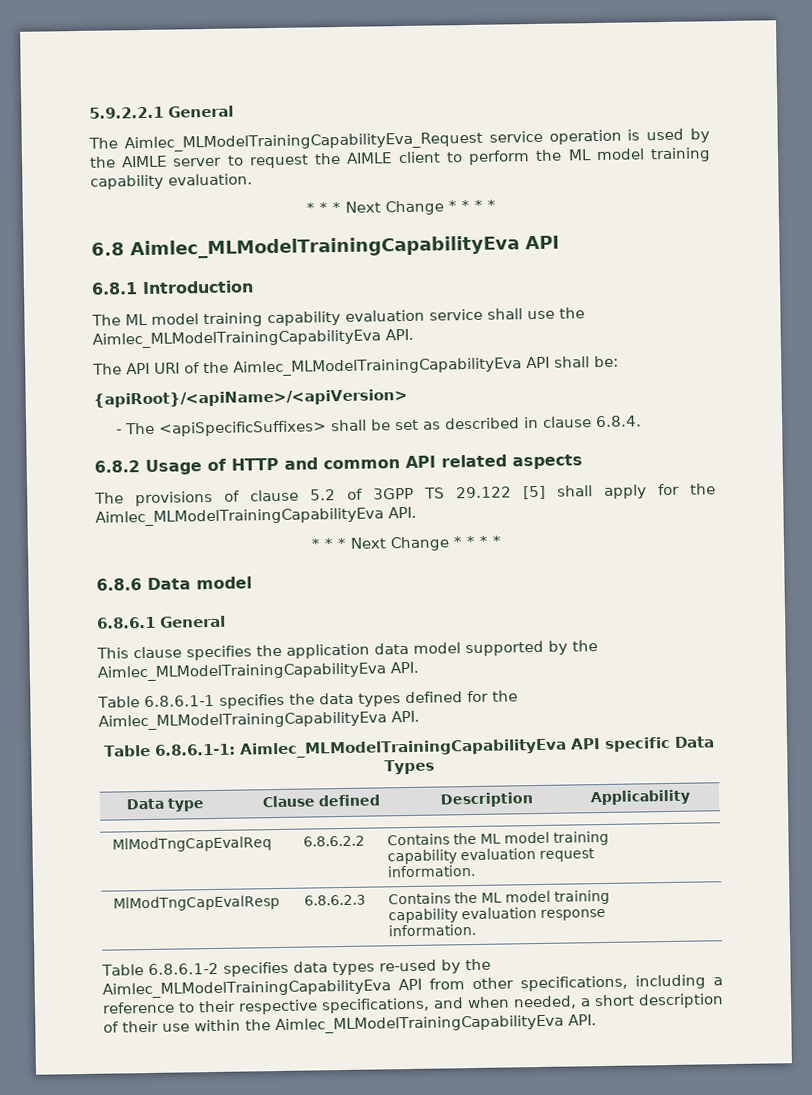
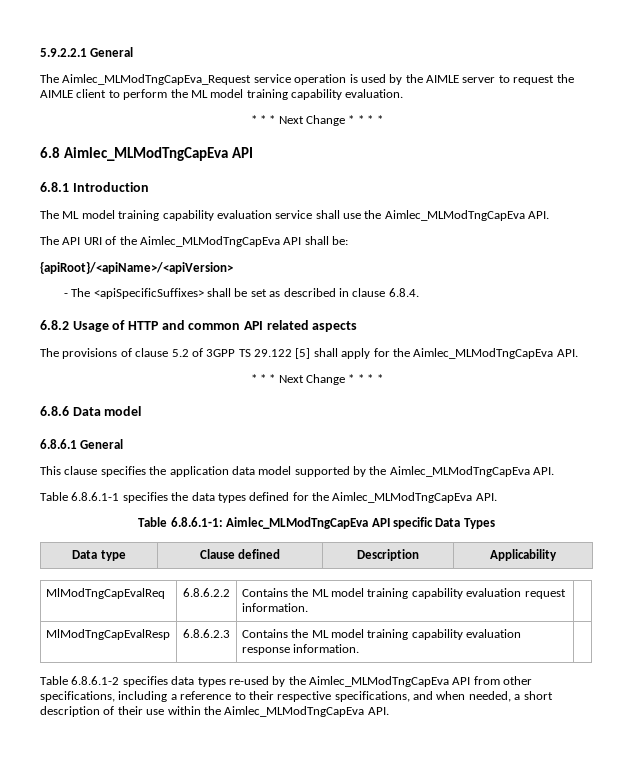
[123,131,483,153] Aimlec_MLModelTrainingCapabilityEva_Request -> [62,74,252,85] Aimlec_MLModTngCapEva_Request
[130,235,520,260] Aimlec_MLModelTrainingCapabilityEva -> [63,147,228,161] Aimlec_MLModTngCapEva
[92,329,381,349] Aimlec_MLModelTrainingCapabilityEva -> [384,210,525,221] Aimlec_MLModTngCapEva
[233,357,522,377] Aimlec_MLModelTrainingCapabilityEva -> [139,236,280,247] Aimlec_MLModTngCapEva
[95,507,384,527] Aimlec_MLModelTrainingCapabilityEva -> [413,348,554,359] Aimlec_MLModTngCapEva
[97,662,386,682] Aimlec_MLModelTrainingCapabilityEva -> [389,466,530,477] Aimlec_MLModTngCapEva
[98,711,387,731] Aimlec_MLModelTrainingCapabilityEva -> [332,492,473,503] Aimlec_MLModTngCapEva
[239,738,567,759] Aimlec_MLModelTrainingCapabilityEva -> [226,517,369,529] Aimlec_MLModTngCapEva
[102,979,391,999] Aimlec_MLModelTrainingCapabilityEva -> [309,676,449,687] Aimlec_MLModTngCapEva
[275,1014,564,1035] Aimlec_MLModelTrainingCapabilityEva -> [224,706,365,717] Aimlec_MLModTngCapEva

